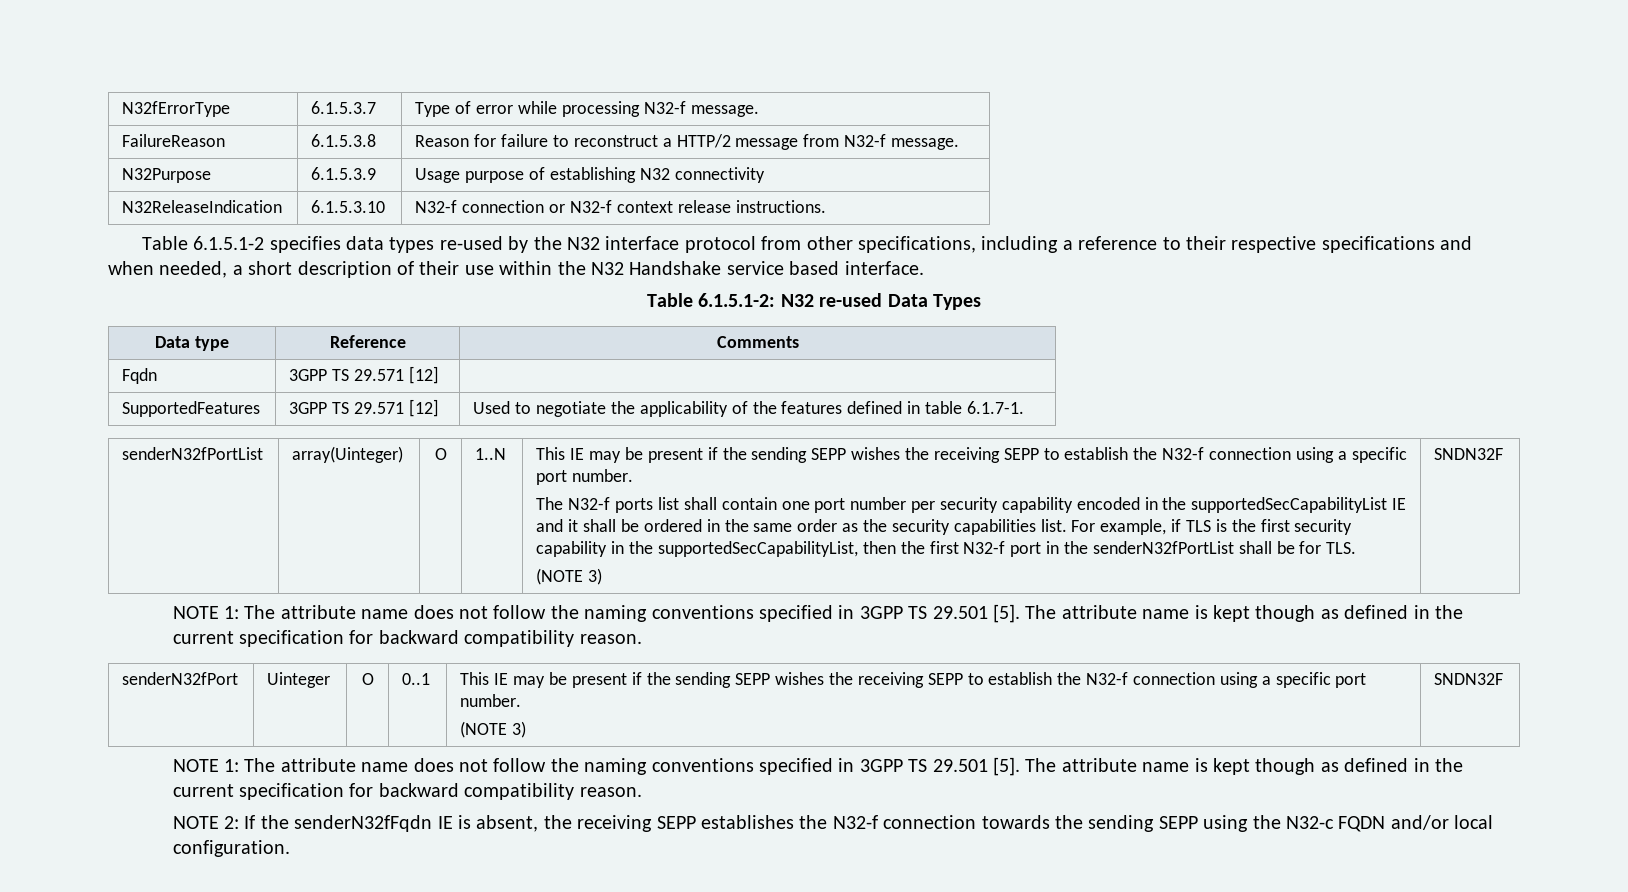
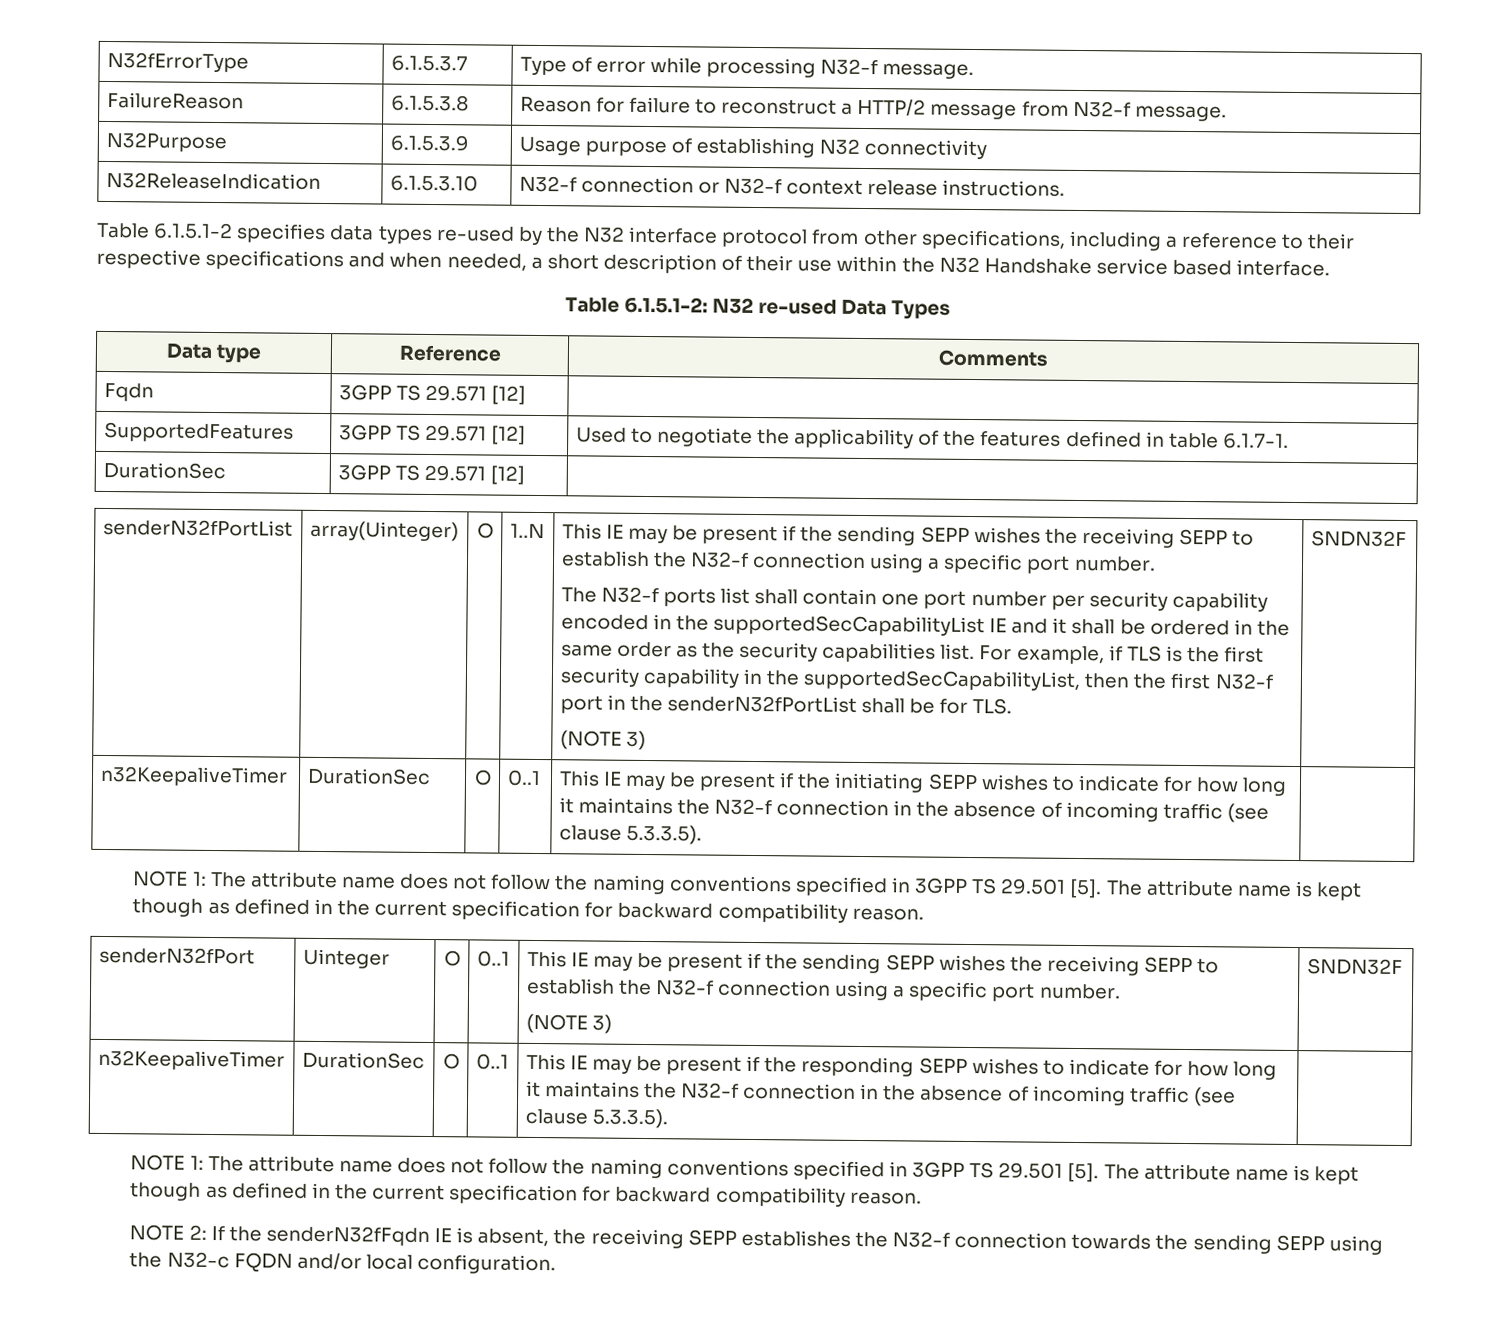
(1024, 407) none -> [102,461,226,480] [337,464,525,485] // DurationSec | 3GPP TS 29.571 [12] |
(1504, 454) none -> [99,765,288,787] [306,767,431,786] [473,769,492,786] [506,769,541,787] [558,770,1288,796] [558,797,1269,823] [558,824,702,845] // n32KeepaliveTimer | DurationSec | O | 0..1 | This IE may be present if the initiating SEPP wishes to indicate for how long it maintains the N32-f connection in the absence of incoming traffic (see clause 5.3.3.5). |
(1504, 679) none -> [97,1049,285,1071] [301,1051,425,1069] [442,1053,460,1070] [475,1053,509,1070] [525,1053,1278,1080] [525,1080,1236,1107] [524,1108,668,1129] // n32KeepaliveTimer | DurationSec | O | 0..1 | This IE may be present if the responding SEPP wishes to indicate for how long it maintains the N32-f connection in the absence of incoming traffic (see clause 5.3.3.5). |

